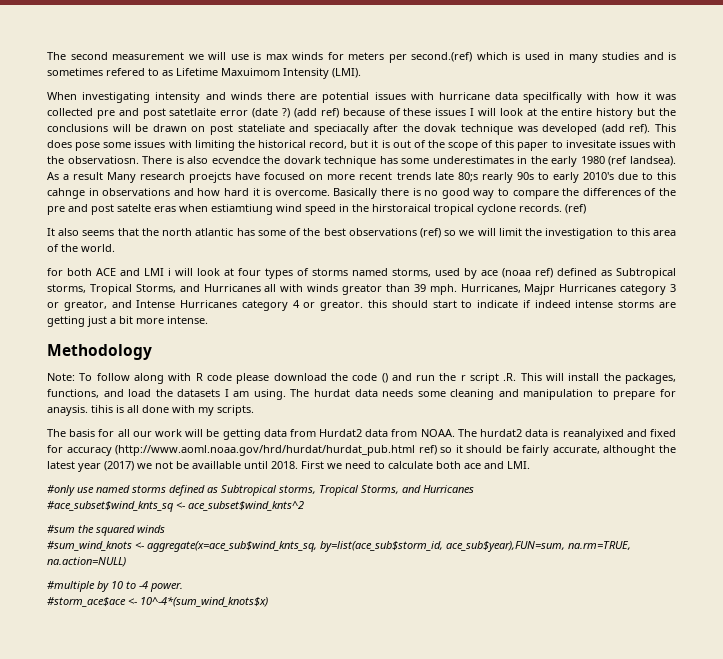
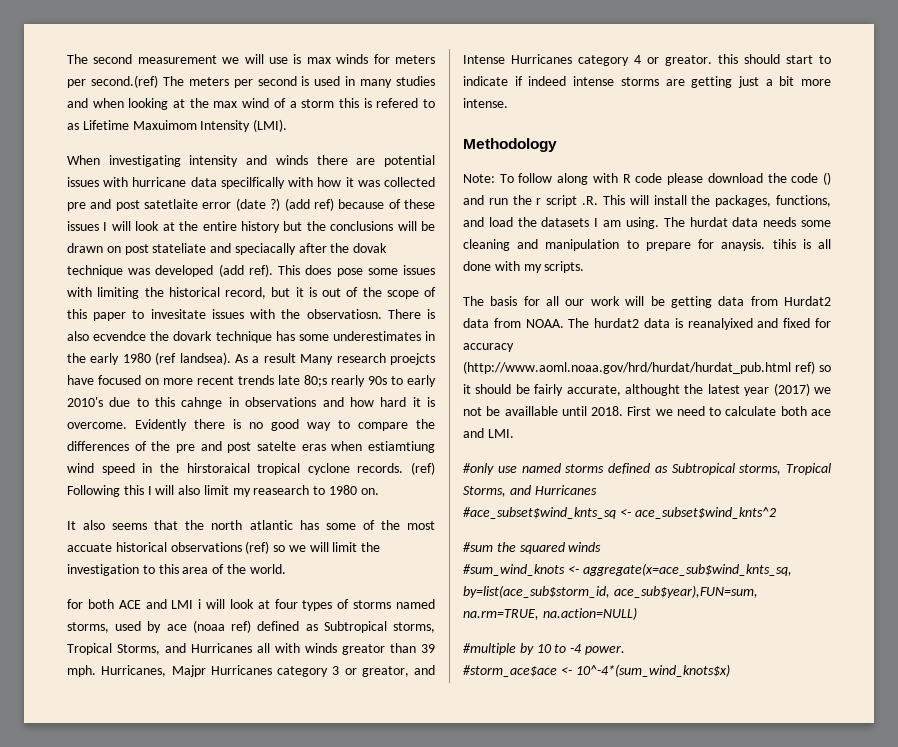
[476,52,508,60] which -> [162,76,297,88] The meters per second
[668,52,676,60] [47,68,103,76] is sometimes -> [92,98,372,110] when looking at the max wind of a storm this is
[333,188,378,199] Basically -> [135,419,187,431] Evidently
(586, 209) none -> [67,485,379,497] Following this I will also limit my reasearch to 1980 on.
[323,228,346,236] best -> [406,521,435,530] [67,542,167,552] most accuate historical

